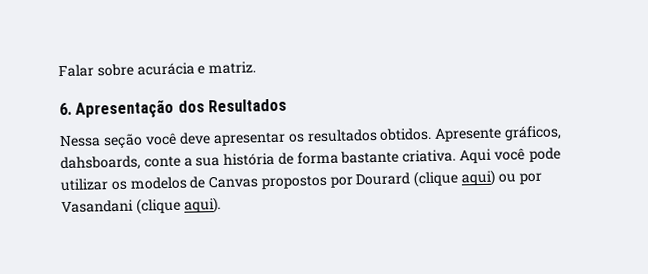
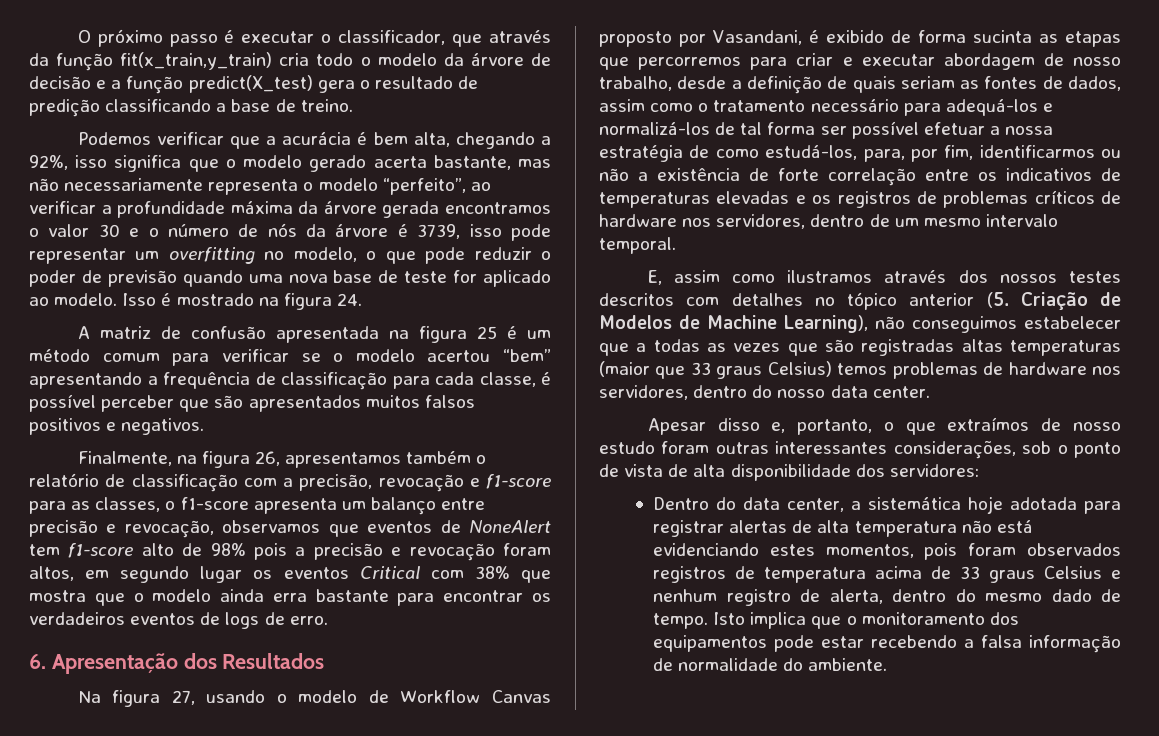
[58,61,257,78] [59,98,288,119] [59,125,563,150] [60,147,561,172] [60,169,542,192] [61,197,221,215] Falar sobre acurácia e matriz. // 6. Apresentação dos Resultados // Nessa seção você deve apresentar os resultados obtidos. Apresente gráficos, dahsboards, conte a sua história de forma bastante criativa. Aqui você pode utilizar os modelos de Canvas propostos por Dourard (clique aqui) ou por Vasandani (clique aqui). -> [77,29,551,47] [29,52,551,71] [29,75,479,94] [29,99,353,117] [77,132,551,149] [29,155,551,172] [29,178,491,195] [29,201,551,218] [29,223,551,241] [29,247,552,264] [29,270,551,287] [29,293,362,310] [77,326,551,343] [29,349,551,366] [29,372,551,390] [29,394,475,412] [29,418,205,435] [77,451,487,468] [29,473,551,492] [29,497,486,515] [29,520,552,538] [29,543,551,561] [29,566,551,583] [29,589,551,606] [29,612,328,629] [29,653,325,674] [77,690,551,707] [599,30,1121,47] [599,53,1121,70] [599,76,1121,94] [599,99,1053,116] [599,121,1054,139] [599,145,1121,162] [599,168,1121,186] [599,190,1121,208] [599,214,1058,229] [599,237,676,254] [647,270,1121,285] [599,292,1121,310] [599,315,1121,333] [599,339,1121,356] [599,361,1121,379] [599,385,930,400] [647,417,1121,435] [599,440,1121,459] [599,464,979,481] [653,496,1121,514] [653,520,1033,537] [653,543,1121,560] [653,566,1121,583] [653,589,1121,606] [653,612,1019,629] [653,635,1121,653] [653,658,888,671] O próximo passo é executar o classificador, que através da função fit(x_train,y_train) cria todo o modelo da árvore de decisão e a função predict(X_test) gera o resultado de predição classificando a base de treino. // Podemos verificar que a acurácia é bem alta, chegando a 92%, isso significa que o modelo gerado acerta bastante, mas não necessariamente representa o modelo “perfeito”, ao verificar a profundidade máxima da árvore gerada encontramos o valor 30 e o número de nós da árvore é 3739, isso pode representar um overfitting no modelo, o que pode reduzir o poder de previsão quando uma nova base de teste for aplicado ao modelo. Isso é mostrado na figura 24. // A matriz de confusão apresentada na figura 25 é um método comum para verificar se o modelo acertou “bem” apresentando a frequência de classificação para cada classe, é possível perceber que são apresentados muitos falsos positivos e negativos. // Finalmente, na figura 26, apresentamos também o relatório de classificação com a precisão, revocação e f1-score para as classes, o f1-score apresenta um balanço entre precisão e revocação, observamos que eventos de NoneAlert tem f1-score alto de 98% pois a precisão e revocação foram altos, em segundo lugar os eventos Critical com 38% que mostra que o modelo ainda erra bastante para encontrar os verdadeiros eventos de logs de erro. // 6. Apresentação dos Resultados // Na figura 27, usando o modelo de Workflow Canvas proposto por Vasandani, é exibido de forma sucinta as etapas que percorremos para criar e executar abordagem de nosso trabalho, desde a definição de quais seriam as fontes de dados, assim como o tratamento necessário para adequá-los e normalizá-los de tal forma ser possível efetuar a nossa estratégia de como estudá-los, para, por fim, identificarmos ou não a existência de forte correlação entre os indicativos de temperaturas elevadas e os registros de problemas críticos de hardware nos servidores, dentro de um mesmo intervalo temporal. // E, assim como ilustramos através dos nossos testes descritos com detalhes no tópico anterior (5. Criação de Modelos de Machine Learning), não conseguimos estabelecer que a todas as vezes que são registradas altas temperaturas (maior que 33 graus Celsius) temos problemas de hardware nos servidores, dentro do nosso data center. // Apesar disso e, portanto, o que extraímos de nosso estudo foram outras interessantes considerações, sob o ponto de vista de alta disponibilidade dos servidores: // Dentro do data center, a sistemática hoje adotada para registrar alertas de alta temperatura não está evidenciando estes momentos, pois foram observados registros de temperatura acima de 33 graus Celsius e nenhum registro de alerta, dentro do mesmo dado de tempo. Isto implica que o monitoramento dos equipamentos pode estar recebendo a falsa informação de normalidade do ambiente.

